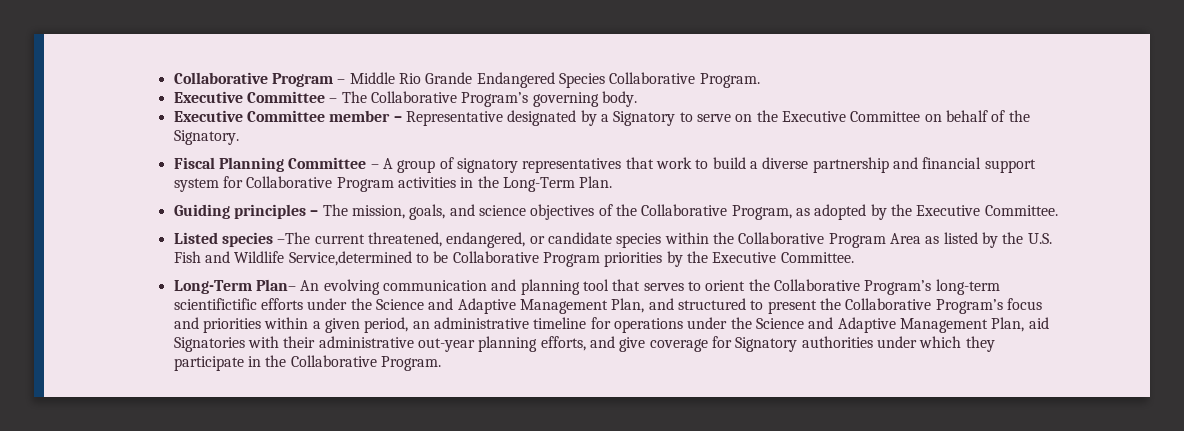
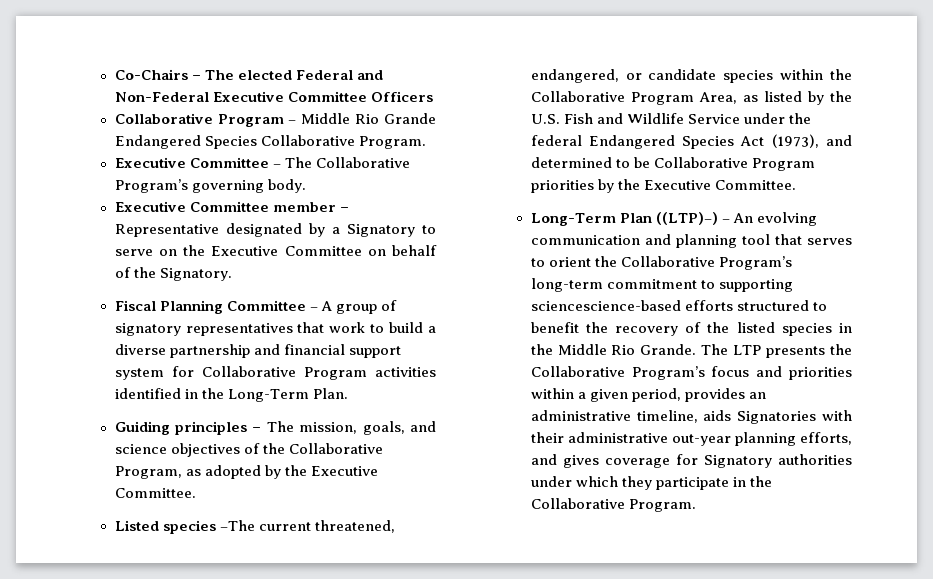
(173, 78) none -> [114,69,383,80] [114,91,433,102] Co-Chairs – The elected Federal and Non-Federal Executive Committee Officers //
(457, 182) none -> [114,388,181,399] identified
[889,233,921,244] Area -> [698,92,737,104] Area,
[288,251,412,266] Service,determined -> [687,113,811,124] [530,134,852,149] [530,157,612,168] Service under the federal Endangered Species Act (1973), and determined
[256,279,297,291] Plan– -> [619,212,730,225] Plan ((LTP)–) –
[173,298,817,314] scientifictific efforts under the Science and Adaptive Management Plan, and structured to present -> [606,279,793,292] [530,300,827,311] [530,322,852,336] [530,344,826,358] commitment to supporting sciencescience-based efforts structured to benefit the recovery of the listed species in the Middle Rio Grande. The LTP presents
(409, 325) none -> [684,388,745,402] provides
[533,317,1049,333] timeline for operations under the Science and Adaptive Management Plan, aid -> [636,410,732,423] timeline, aids
[619,337,646,352] give -> [562,455,599,468] gives

